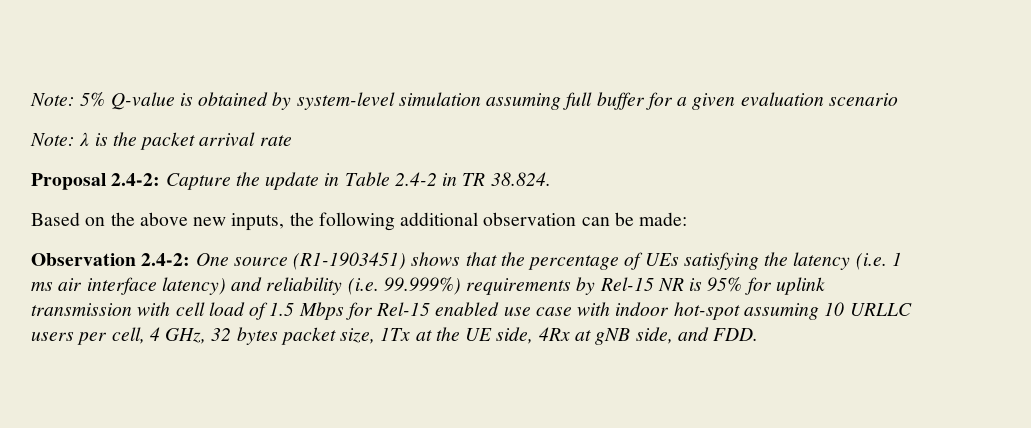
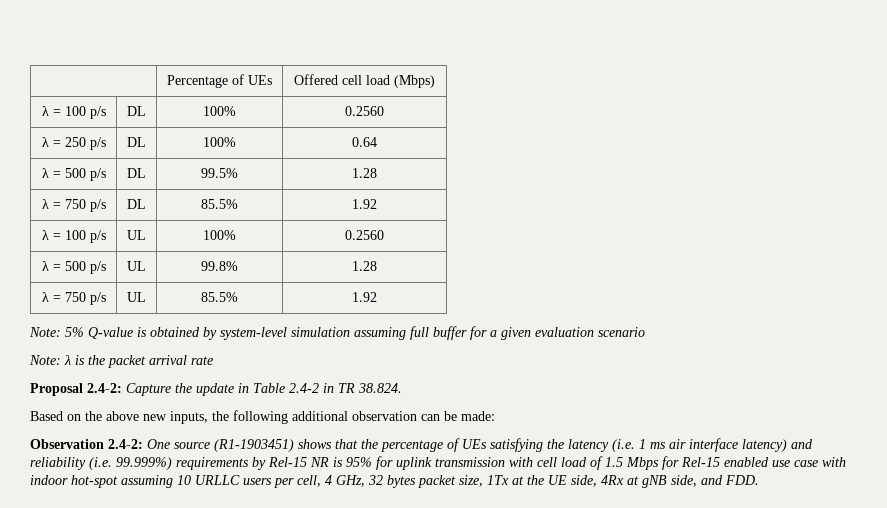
(30, 99) none -> [167,74,272,88] [294,74,436,88] [41,106,106,119] [127,106,146,116] [203,106,236,116] [345,106,385,116] [41,137,106,150] [127,137,146,147] [203,137,236,147] [352,137,378,147] [41,168,106,181] [127,168,146,178] [201,168,238,178] [352,168,378,178] [41,199,106,212] [127,199,146,209] [201,199,238,209] [352,199,378,209] [41,230,106,243] [127,230,146,240] [203,230,236,240] [345,230,385,240] [41,261,106,274] [127,261,146,271] [201,261,238,271] [352,261,378,271] [41,292,106,305] [127,292,146,302] [201,292,238,302] [352,292,378,302] | Percentage of UEs | Offered cell load (Mbps) // λ = 100 p/s | DL | 100% | 0.2560 // λ = 250 p/s | DL | 100% | 0.64 // λ = 500 p/s | DL | 99.5% | 1.28 // λ = 750 p/s | DL | 85.5% | 1.92 // λ = 100 p/s | UL | 100% | 0.2560 // λ = 500 p/s | UL | 99.8% | 1.28 // λ = 750 p/s | UL | 85.5% | 1.92 //

